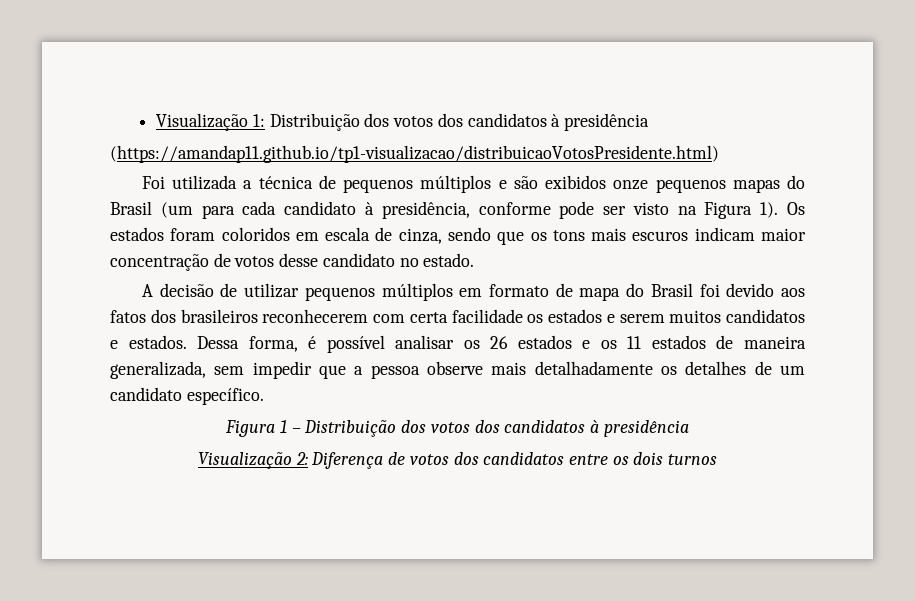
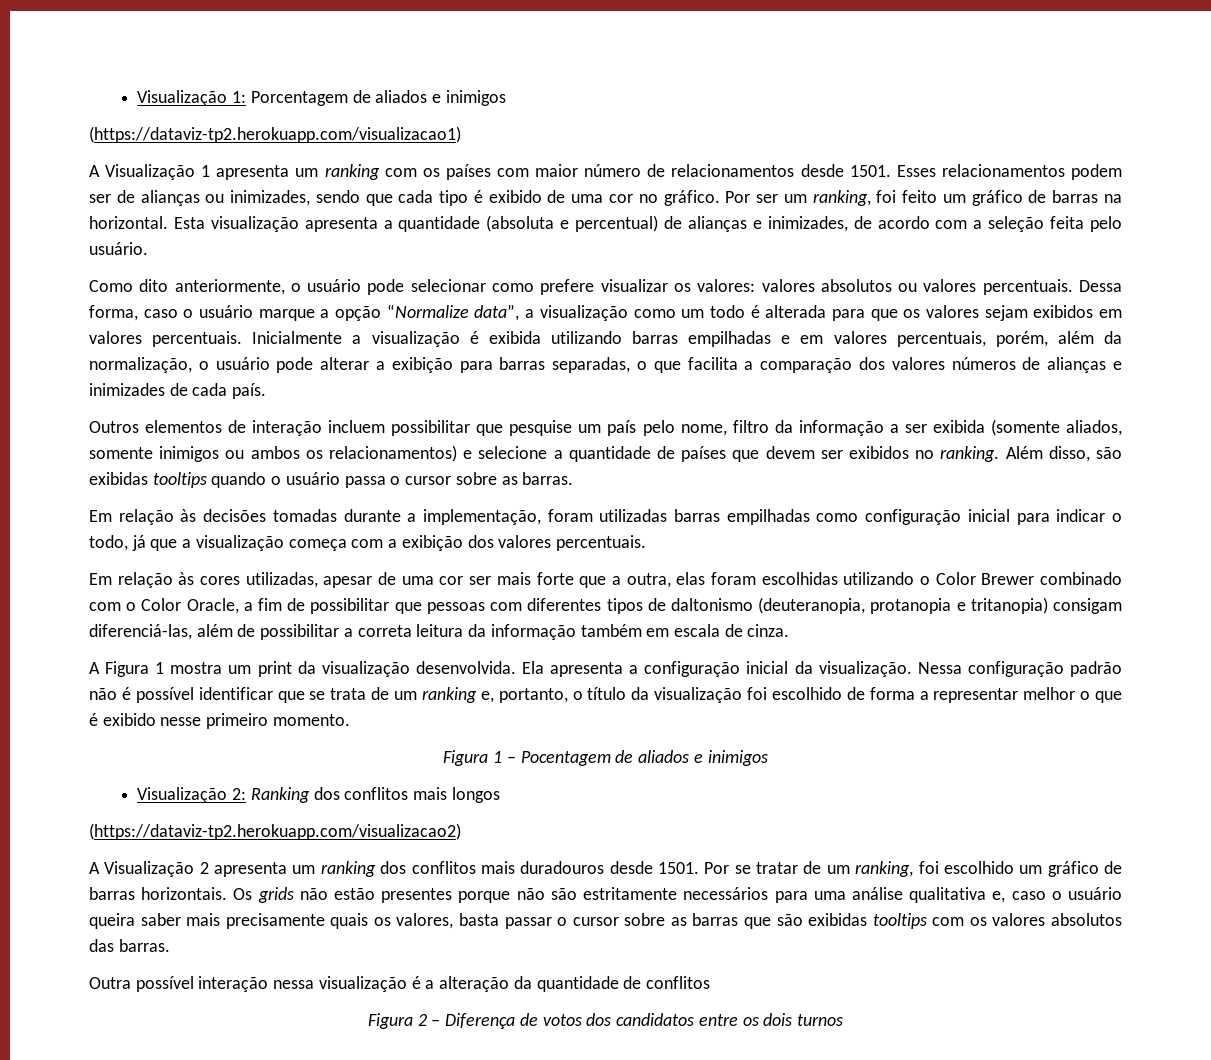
[269,113,649,131] [110,145,719,163] [141,175,805,193] [110,201,806,219] [110,227,807,245] [110,253,475,271] [141,283,806,301] [110,309,805,323] [110,335,806,353] [110,361,806,379] [110,387,264,405] [225,419,689,437] [197,451,308,469] Distribuição dos votos dos candidatos à presidência // (https://amandap11.github.io/tp1-visualizacao/distribuicaoVotosPresidente.html) // Foi utilizada a técnica de pequenos múltiplos e são exibidos onze pequenos mapas do Brasil (um para cada candidato à presidência, conforme pode ser visto na Figura 1). Os estados foram coloridos em escala de cinza, sendo que os tons mais escuros indicam maior concentração de votos desse candidato no estado. // A decisão de utilizar pequenos múltiplos em formato de mapa do Brasil foi devido aos fatos dos brasileiros reconhecerem com certa facilidade os estados e serem muitos candidatos e estados. Dessa forma, é possível analisar os 26 estados e os 11 estados de maneira generalizada, sem impedir que a pessoa observe mais detalhadamente os detalhes de um candidato específico. // Figura 1 – Distribuição dos votos dos candidatos à presidência // Visualização 2: -> [250,90,506,106] [89,126,461,143] [89,164,1122,180] [89,190,1122,206] [89,215,1123,232] [89,242,148,255] [89,279,1122,295] [89,304,1122,321] [89,331,1122,347] [89,357,1122,373] [89,383,267,399] [89,419,1123,436] [89,445,1123,462] [89,472,574,488] [89,509,1123,525] [89,535,646,551] [89,572,1122,588] [89,597,1122,614] [89,624,790,640] [89,661,1122,677] [89,687,1122,703] [89,713,350,729] [443,750,768,766] [137,787,500,803] [89,823,461,840] [89,861,1122,877] [89,887,1122,903] [89,913,1122,929] [89,939,170,952] [89,976,710,992] [368,1013,441,1029] Porcentagem de aliados e inimigos // (https://dataviz-tp2.herokuapp.com/visualizacao1) // A Visualização 1 apresenta um ranking com os países com maior número de relacionamentos desde 1501. Esses relacionamentos podem ser de alianças ou inimizades, sendo que cada tipo é exibido de uma cor no gráfico. Por ser um ranking, foi feito um gráfico de barras na horizontal. Esta visualização apresenta a quantidade (absoluta e percentual) de alianças e inimizades, de acordo com a seleção feita pelo usuário. // Como dito anteriormente, o usuário pode selecionar como prefere visualizar os valores: valores absolutos ou valores percentuais. Dessa forma, caso o usuário marque a opção “Normalize data”, a visualização como um todo é alterada para que os valores sejam exibidos em valores percentuais. Inicialmente a visualização é exibida utilizando barras empilhadas e em valores percentuais, porém, além da normalização, o usuário pode alterar a exibição para barras separadas, o que facilita a comparação dos valores números de alianças e inimizades de cada país. // Outros elementos de interação incluem possibilitar que pesquise um país pelo nome, filtro da informação a ser exibida (somente aliados, somente inimigos ou ambos os relacionamentos) e selecione a quantidade de países que devem ser exibidos no ranking. Além disso, são exibidas tooltips quando o usuário passa o cursor sobre as barras. // Em relação às decisões tomadas durante a implementação, foram utilizadas barras empilhadas como configuração inicial para indicar o todo, já que a visualização começa com a exibição dos valores percentuais. // Em relação às cores utilizadas, apesar de uma cor ser mais forte que a outra, elas foram escolhidas utilizando o Color Brewer combinado com o Color Oracle, a fim de possibilitar que pessoas com diferentes tipos de daltonismo (deuteranopia, protanopia e tritanopia) consigam diferenciá-las, além de possibilitar a correta leitura da informação também em escala de cinza. // A Figura 1 mostra um print da visualização desenvolvida. Ela apresenta a configuração inicial da visualização. Nessa configuração padrão não é possível identificar que se trata de um ranking e, portanto, o título da visualização foi escolhido de forma a representar melhor o que é exibido nesse primeiro momento. // Figura 1 – Pocentagem de aliados e inimigos // Visualização 2: Ranking dos conflitos mais longos // (https://dataviz-tp2.herokuapp.com/visualizacao2) // A Visualização 2 apresenta um ranking dos conflitos mais duradouros desde 1501. Por se tratar de um ranking, foi escolhido um gráfico de barras horizontais. Os grids não estão presentes porque não são estritamente necessários para uma análise qualitativa e, caso o usuário queira saber mais precisamente quais os valores, basta passar o cursor sobre as barras que são exibidas tooltips com os valores absolutos das barras. // Outra possível interação nessa visualização é a alteração da quantidade de conflitos // Figura 2 –

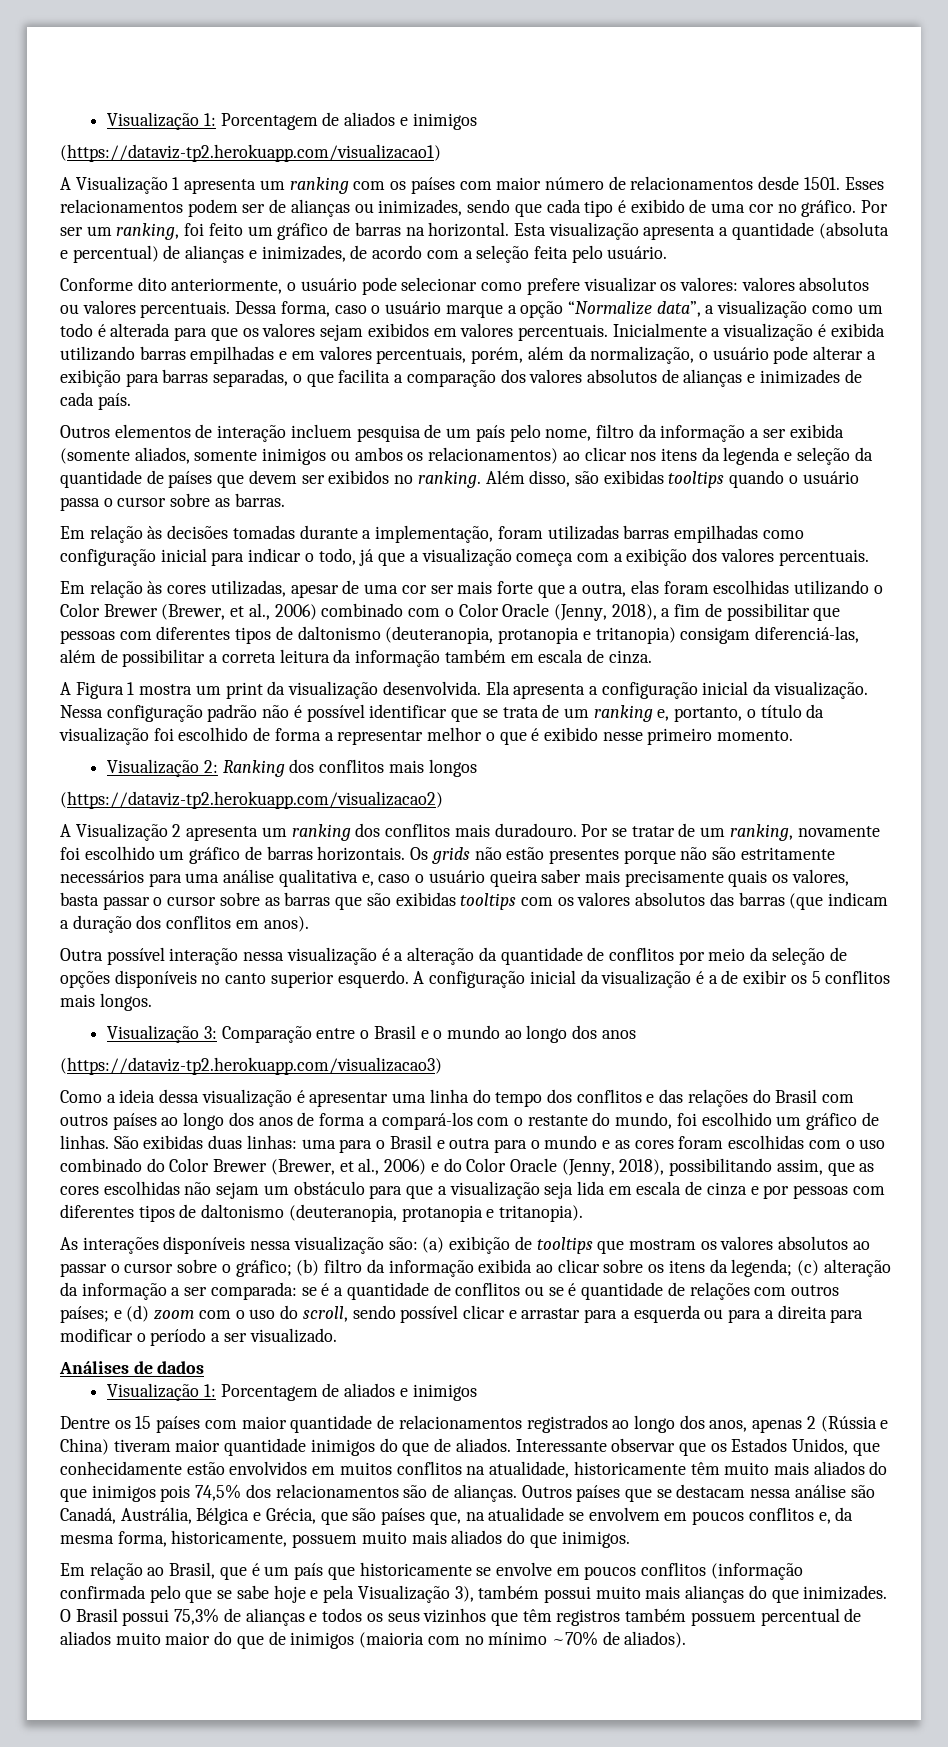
[89,280,133,292] Como -> [60,278,133,291] Conforme
[951,357,1016,370] números -> [586,369,657,383] absolutos
[391,420,573,436] possibilitar que pesquise -> [356,424,442,442] pesquisa de
[463,446,563,459] e selecione a -> [562,447,873,465] ao clicar nos itens da legenda e seleção da
(1035, 579) none -> [161,603,317,620] (Brewer, et al., 2006)
[186,598,239,614] Oracle, -> [502,603,657,621] Oracle (Jenny, 2018),
[443,750,768,766] // Figura 1 – Pocentagem de aliados e inimigos -> (794, 735) none
[520,861,699,874] duradouros desde 1501. -> [494,823,577,837] duradouro.
(914, 869) none -> [797,826,880,837] novamente
[118,939,170,952] barras. -> [738,892,889,910] [60,915,309,933] barras (que indicam a duração dos conflitos em anos).
[368,1013,843,1029] // Figura 2 – Diferença de votos dos candidatos entre os dois turnos -> [678,947,847,965] [60,970,891,988] [60,993,152,1011] [107,1025,636,1043] [60,1057,442,1075] [60,1089,855,1107] [60,1112,879,1130] [60,1135,886,1153] [60,1158,875,1176] [60,1181,885,1199] [60,1204,584,1222] [60,1236,870,1254] [60,1259,891,1277] [60,1282,840,1300] [60,1305,864,1323] [60,1328,337,1346] [59,1361,205,1374] [107,1383,477,1401] [60,1415,889,1433] [60,1438,880,1456] [60,1461,888,1478] [60,1484,875,1502] [60,1507,854,1525] [60,1530,630,1548] [60,1562,803,1580] [60,1585,888,1603] [60,1608,862,1626] [60,1631,687,1649] por meio da seleção de opções disponíveis no canto superior esquerdo. A configuração inicial da visualização é a de exibir os 5 conflitos mais longos. // Visualização 3: Comparação entre o Brasil e o mundo ao longo dos anos // (https://dataviz-tp2.herokuapp.com/visualizacao3) // Como a ideia dessa visualização é apresentar uma linha do tempo dos conflitos e das relações do Brasil com outros países ao longo dos anos de forma a compará-los com o restante do mundo, foi escolhido um gráfico de linhas. São exibidas duas linhas: uma para o Brasil e outra para o mundo e as cores foram escolhidas com o uso combinado do Color Brewer (Brewer, et al., 2006) e do Color Oracle (Jenny, 2018), possibilitando assim, que as cores escolhidas não sejam um obstáculo para que a visualização seja lida em escala de cinza e por pessoas com diferentes tipos de daltonismo (deuteranopia, protanopia e tritanopia). // As interações disponíveis nessa visualização são: (a) exibição de tooltips que mostram os valores absolutos ao passar o cursor sobre o gráfico; (b) filtro da informação exibida ao clicar sobre os itens da legenda; (c) alteração da informação a ser comparada: se é a quantidade de conflitos ou se é quantidade de relações com outros países; e (d) zoom com o uso do scroll, sendo possível clicar e arrastar para a esquerda ou para a direita para modificar o período a ser visualizado. // Análises de dados // Visualização 1: Porcentagem de aliados e inimigos // Dentre os 15 países com maior quantidade de relacionamentos registrados ao longo dos anos, apenas 2 (Rússia e China) tiveram maior quantidade inimigos do que de aliados. Interessante observar que os Estados Unidos, que conhecidamente estão envolvidos em muitos conflitos na atualidade, historicamente têm muito mais aliados do que inimigos pois 74,5% dos relacionamentos são de alianças. Outros países que se destacam nessa análise são Canadá, Austrália, Bélgica e Grécia, que são países que, na atualidade se envolvem em poucos conflitos e, da mesma forma, historicamente, possuem muito mais aliados do que inimigos. // Em relação ao Brasil, que é um país que historicamente se envolve em poucos conflitos (informação confirmada pelo que se sabe hoje e pela Visualização 3), também possui muito mais alianças do que inimizades. O Brasil possui 75,3% de alianças e todos os seus vizinhos que têm registros também possuem percentual de aliados muito maior do que de inimigos (maioria com no mínimo ~70% de aliados).

